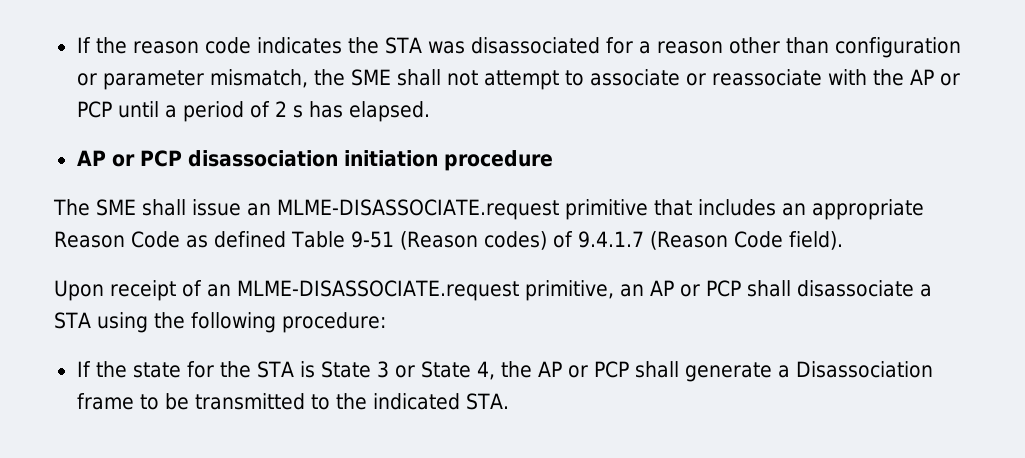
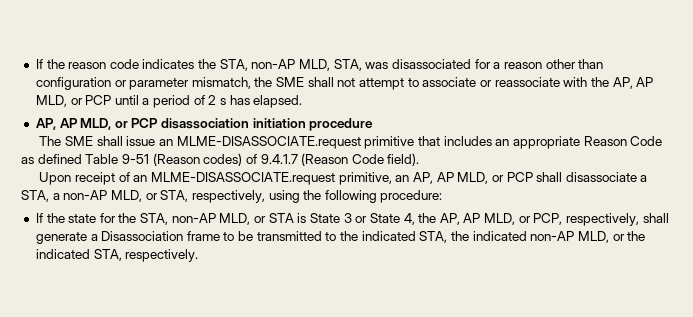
[384,37,422,54] STA -> [219,59,362,71] STA, non-AP MLD, STA,
[909,69,934,85] AP -> [612,77,654,89] [35,95,67,107] AP, AP MLD,
[76,150,106,166] AP -> [35,118,112,130] AP, AP MLD,
[649,280,674,296] AP -> [412,172,489,184] AP, AP MLD,
[54,312,91,329] STA -> [21,190,265,203] STA, a non-AP MLD, or STA, respectively,
(251, 369) none -> [140,213,267,225] STA, non-AP MLD, or
[537,361,629,378] AP or PCP -> [439,213,640,226] AP, AP MLD, or PCP, respectively,
[465,393,509,410] STA. -> [419,231,646,243] [35,249,199,262] STA, the indicated non-AP MLD, or the indicated STA, respectively.

